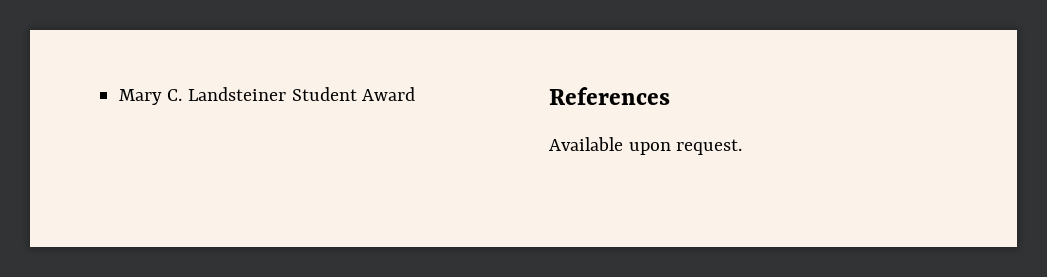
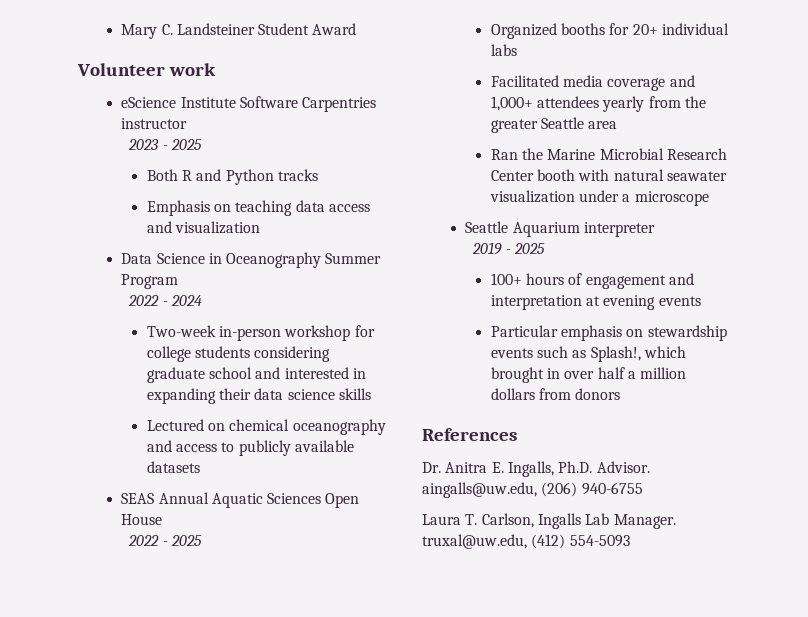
[549,87,670,105] [549,137,743,155] References // Available upon request. -> [77,63,216,76] [121,96,377,112] [121,118,188,129] [128,139,202,150] [146,169,319,185] [146,200,371,216] [146,221,261,234] [121,252,382,268] [121,274,179,289] [128,295,202,306] [146,325,375,341] [146,346,331,362] [146,367,367,383] [146,388,372,404] [146,419,386,435] [146,440,355,456] [146,461,200,473] [121,492,360,508] [121,514,163,525] [128,535,202,546] [490,23,730,39] [490,44,517,56] [490,75,695,91] [490,96,707,112] [490,117,618,133] [490,148,728,160] [490,169,728,181] [489,190,709,206] [465,221,655,237] [472,242,545,255] [490,273,695,289] [490,295,701,310] [490,325,727,341] [490,346,687,362] [490,367,687,383] [490,388,621,400] [422,428,517,441] [422,461,650,477] [422,482,643,498] [422,513,676,529] [422,534,630,549] Volunteer work // eScience Institute Software Carpentries instructor // 2023 - 2025 // Both R and Python tracks // Emphasis on teaching data access and visualization // Data Science in Oceanography Summer Program // 2022 - 2024 // Two-week in-person workshop for college students considering graduate school and interested in expanding their data science skills // Lectured on chemical oceanography and access to publicly available datasets // SEAS Annual Aquatic Sciences Open House // 2022 - 2025 // Organized booths for 20+ individual labs // Facilitated media coverage and 1,000+ attendees yearly from the greater Seattle area // Ran the Marine Microbial Research Center booth with natural seawater visualization under a microscope // Seattle Aquarium interpreter // 2019 - 2025 // 100+ hours of engagement and interpretation at evening events // Particular emphasis on stewardship events such as Splash!, which brought in over half a million dollars from donors // References // Dr. Anitra E. Ingalls, Ph.D. Advisor. aingalls@uw.edu, (206) 940-6755 // Laura T. Carlson, Ingalls Lab Manager. truxal@uw.edu, (412) 554-5093

